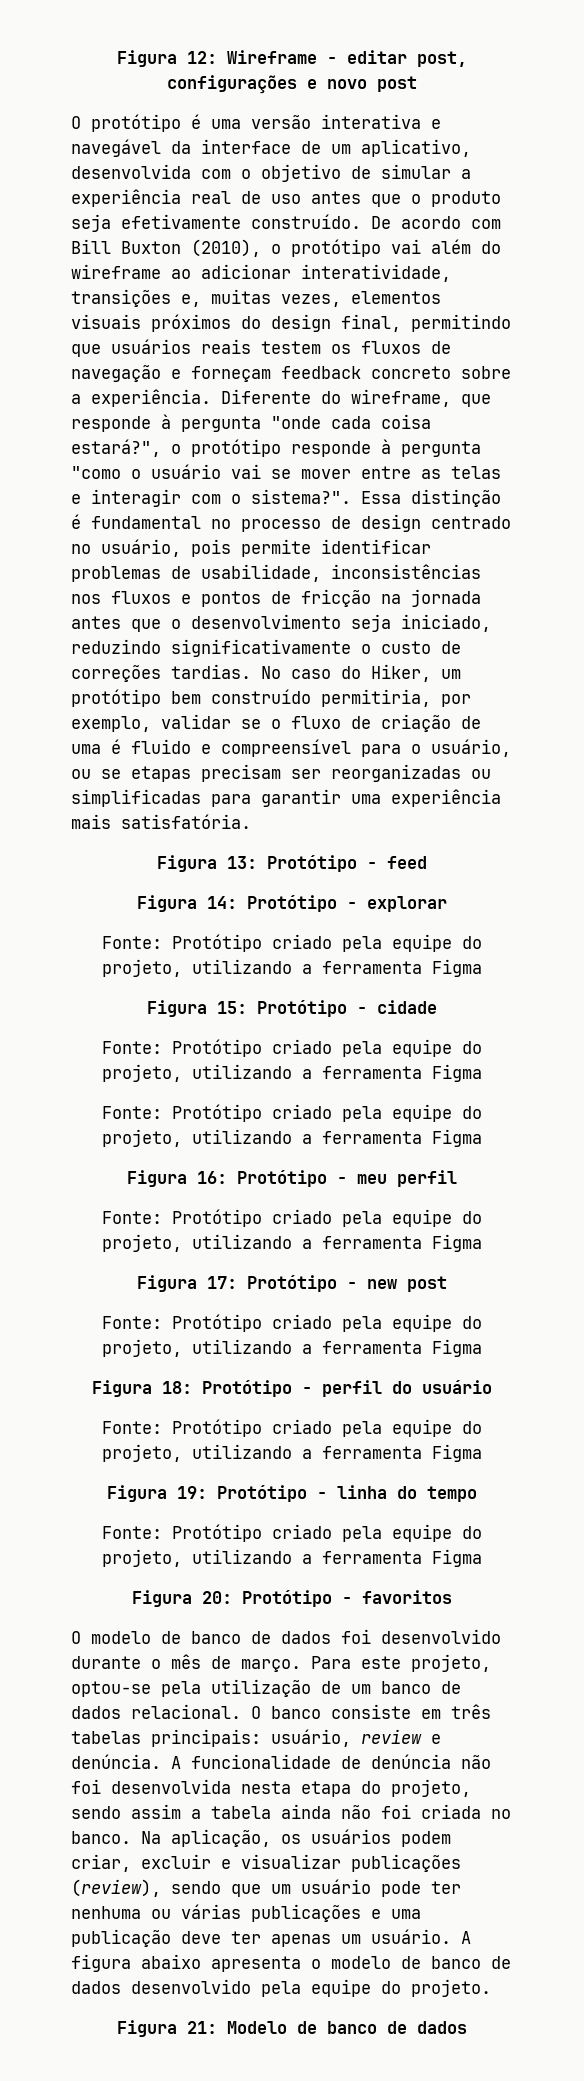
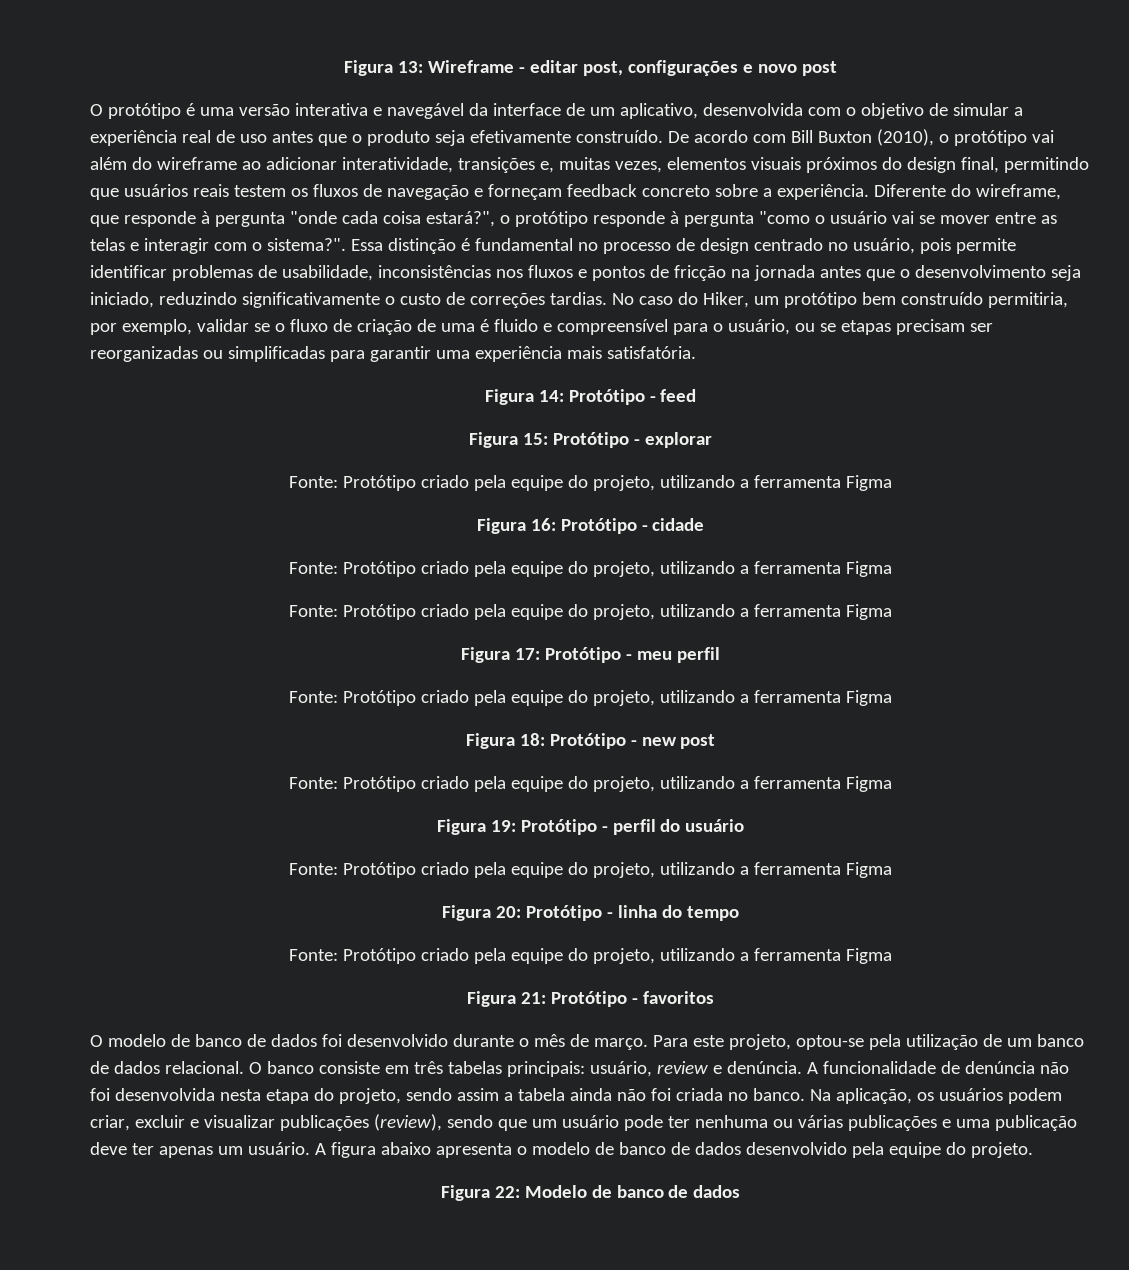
[117,50,217,67] Figura 12: -> [344,60,424,76] Figura 13:
[227,856,257,869] 13: -> [538,390,564,402] 14:
[207,896,237,909] 14: -> [523,433,549,445] 15:
[217,1001,247,1014] 15: -> [530,518,556,531] 16:
[197,1171,227,1184] 16: -> [515,648,541,660] 17:
[207,1276,237,1289] 17: -> [519,733,545,746] 18:
[162,1381,192,1394] 18: -> [490,820,516,832] 19:
[177,1486,207,1499] 19: -> [496,906,522,918] 20:
[202,1591,232,1604] 20: -> [521,992,547,1004] 21:
[187,2021,217,2034] 21: -> [494,1186,520,1198] 22:

